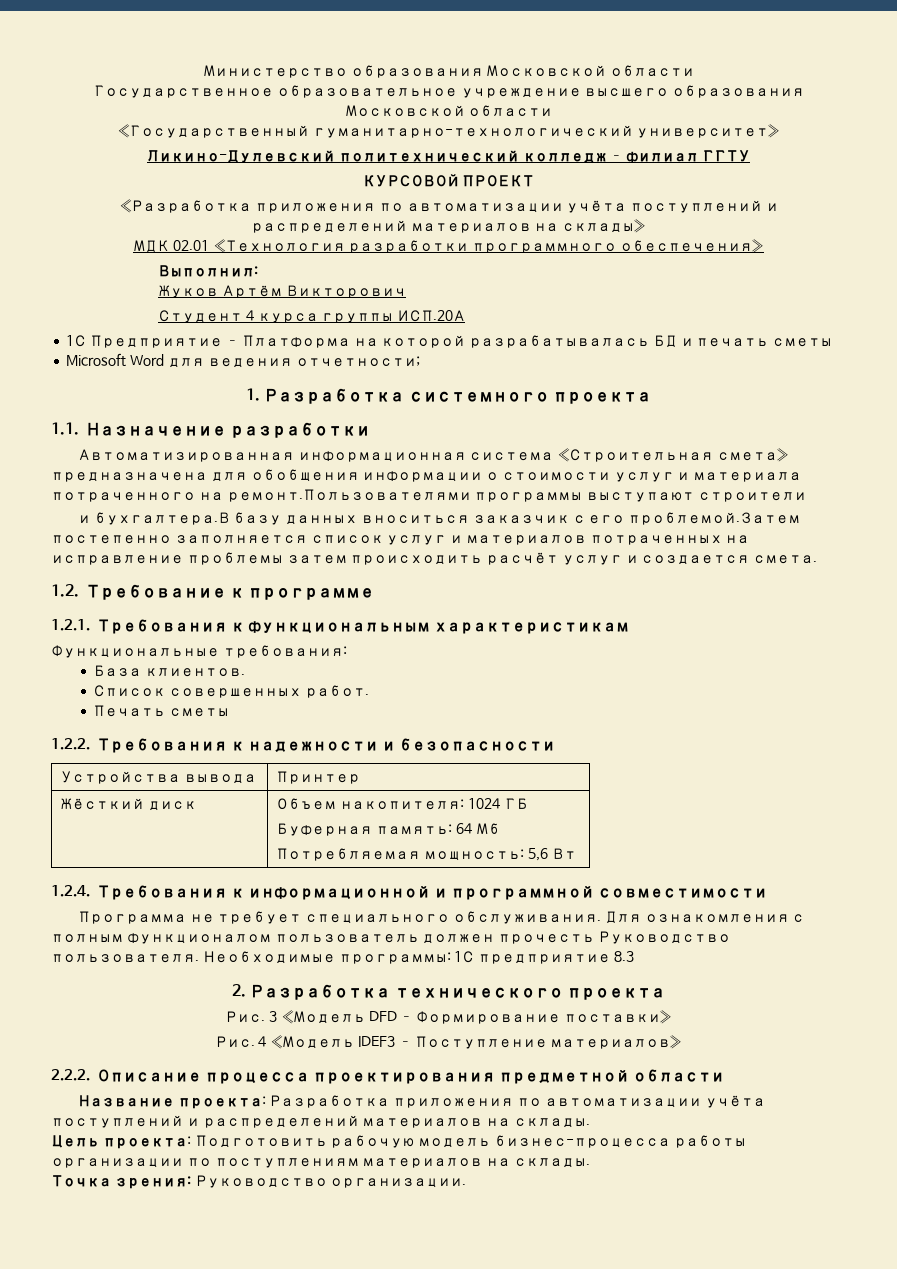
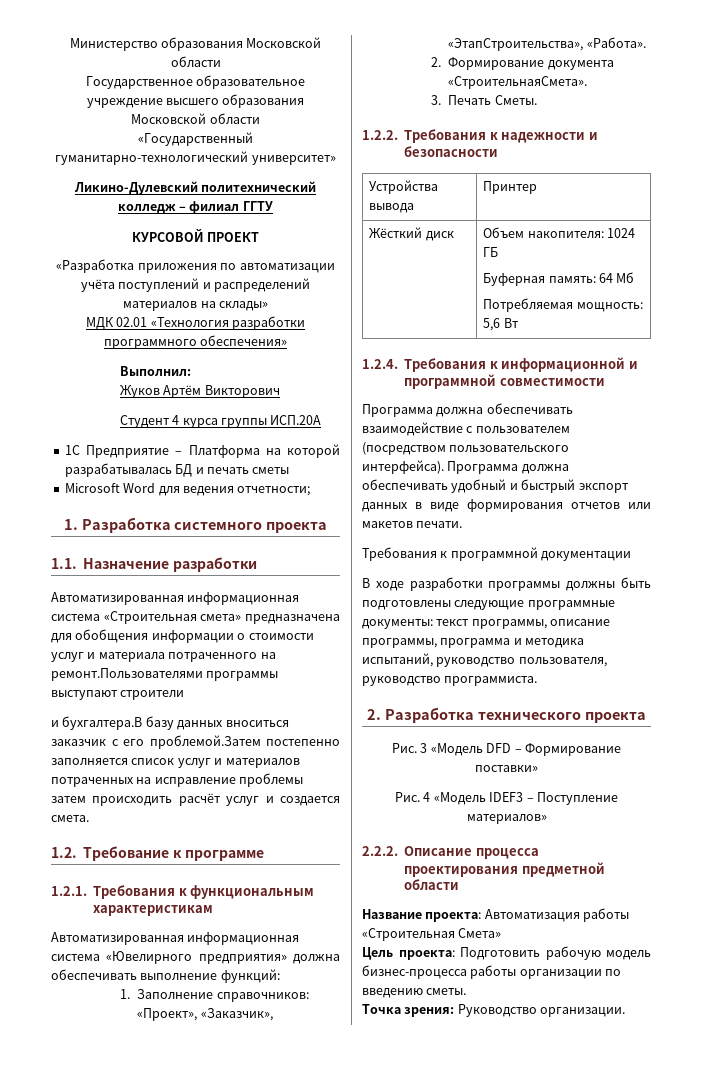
[51,645,347,658] [93,665,245,677] [93,685,369,698] [93,705,229,717] Функциональные требования: // База клиентов. // Список совершенных работ. // Печать сметы -> [51,932,300,945] [51,951,340,964] [51,969,280,983] [119,989,309,1002] [137,1008,273,1021] [448,37,646,51] [430,57,614,70] [448,76,588,89] [430,95,537,105] Автоматизированная информационная система «Ювелирного предприятия» должна обеспечивать выполнение функций: // 1. Заполнение справочников: «Проект», «Заказчик», «ЭтапСтроительства», «Работа». // 2. Формирование документа «СтроительнаяСмета». // 3. Печать Сметы.
[189,911,805,924] [51,931,730,944] [51,951,634,964] не требует специального обслуживания. Для ознакомления с полным функционалом пользователь должен прочесть Руководство пользователя. Необходимые программы: 1С предприятие 8.3 -> [436,403,573,417] [362,422,570,436] [362,442,570,455] [362,460,569,474] [362,479,629,493] [362,499,651,512] [362,521,463,528] [362,547,632,561] [362,577,651,591] [362,600,615,610] [362,619,611,629] [362,638,585,648] [362,653,607,667] [362,676,538,686] должна обеспечивать взаимодействие с пользователем (посредством пользовательского интерфейса). Программа должна обеспечивать удобный и быстрый экспорт данных в виде формирования отчетов или макетов печати. // Требования к программной документации // В ходе разработки программы должны быть подготовлены следующие программные документы: текст программы, описание программы, программа и методика испытаний, руководство пользователя, руководство программиста.
[269,1095,765,1108] [51,1115,590,1128] Разработка приложения по автоматизации учёта поступлений и распределений материалов на склады. -> [484,908,630,922] [362,928,502,941] Автоматизация работы «Строительная Смета»
[214,1158,590,1168] поступлениям материалов на склады. -> [362,988,467,998] введению сметы.

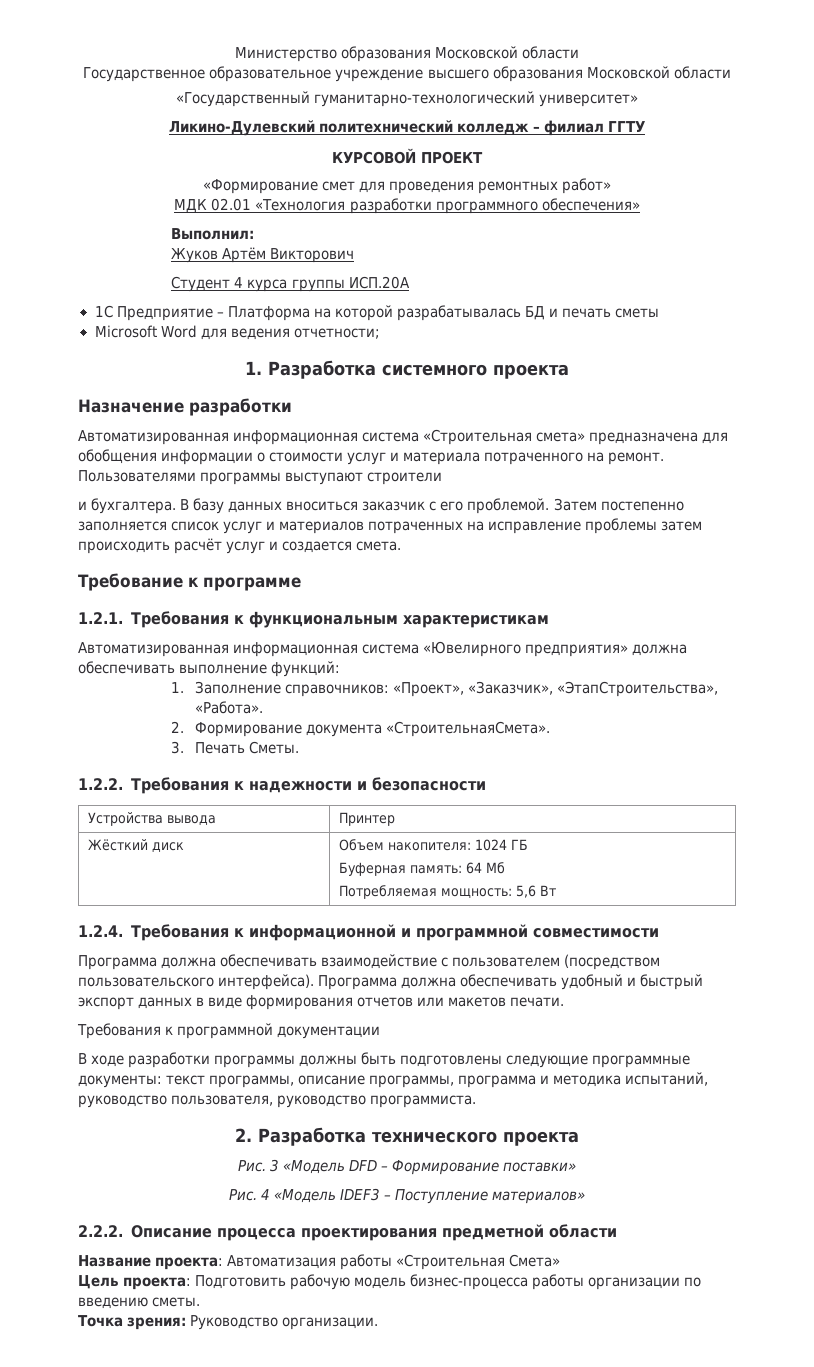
[56,259,335,273] [80,278,311,292] [123,301,268,311] «Разработка приложения по автоматизации учёта поступлений и распределений материалов на склады» -> [202,178,612,194] «Формирование смет для проведения ремонтных работ»
[51,558,77,569] 1.1. -> (569, 371) none
[51,668,203,681] ремонт.Пользователями -> [608,452,665,465] [78,470,196,482] ремонт. Пользователями
[62,716,143,730] бухгалтера.В -> [91,498,190,514] бухгалтера. В
[149,735,261,749] проблемой.Затем -> [467,498,597,514] проблемой. Затем
[51,847,77,858] 1.2. -> (402, 546) none

